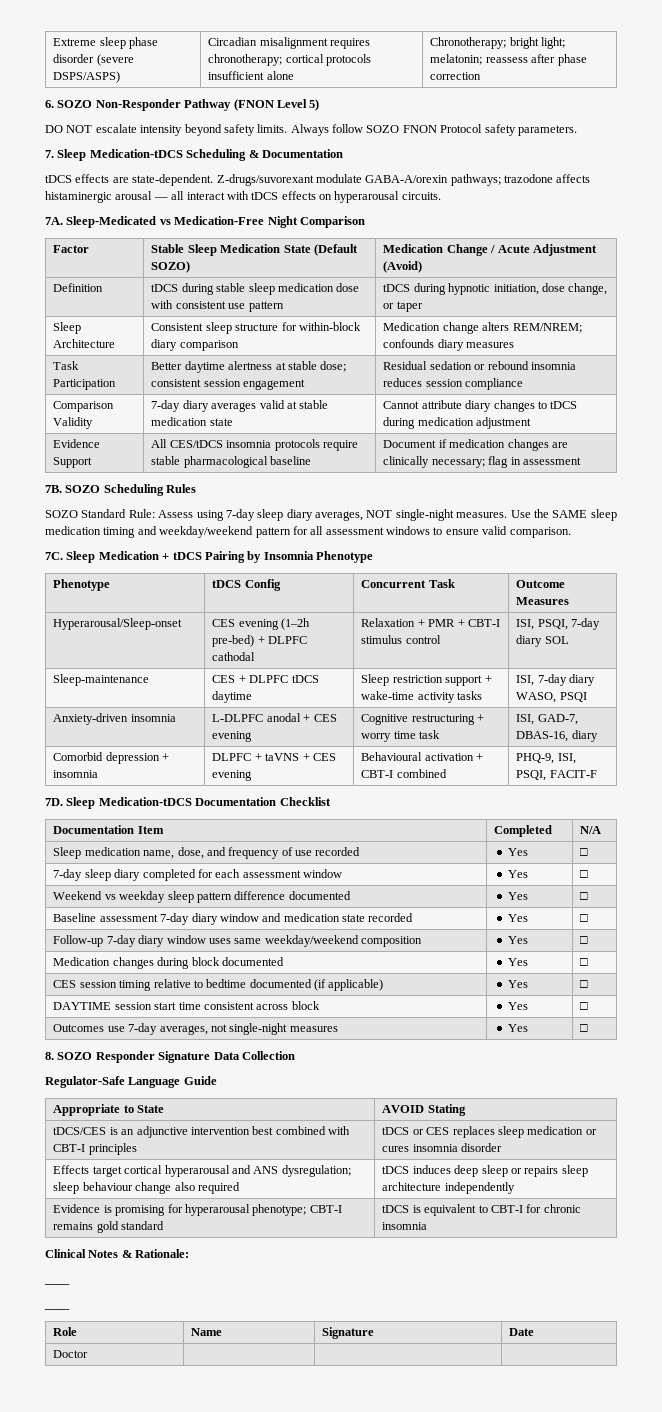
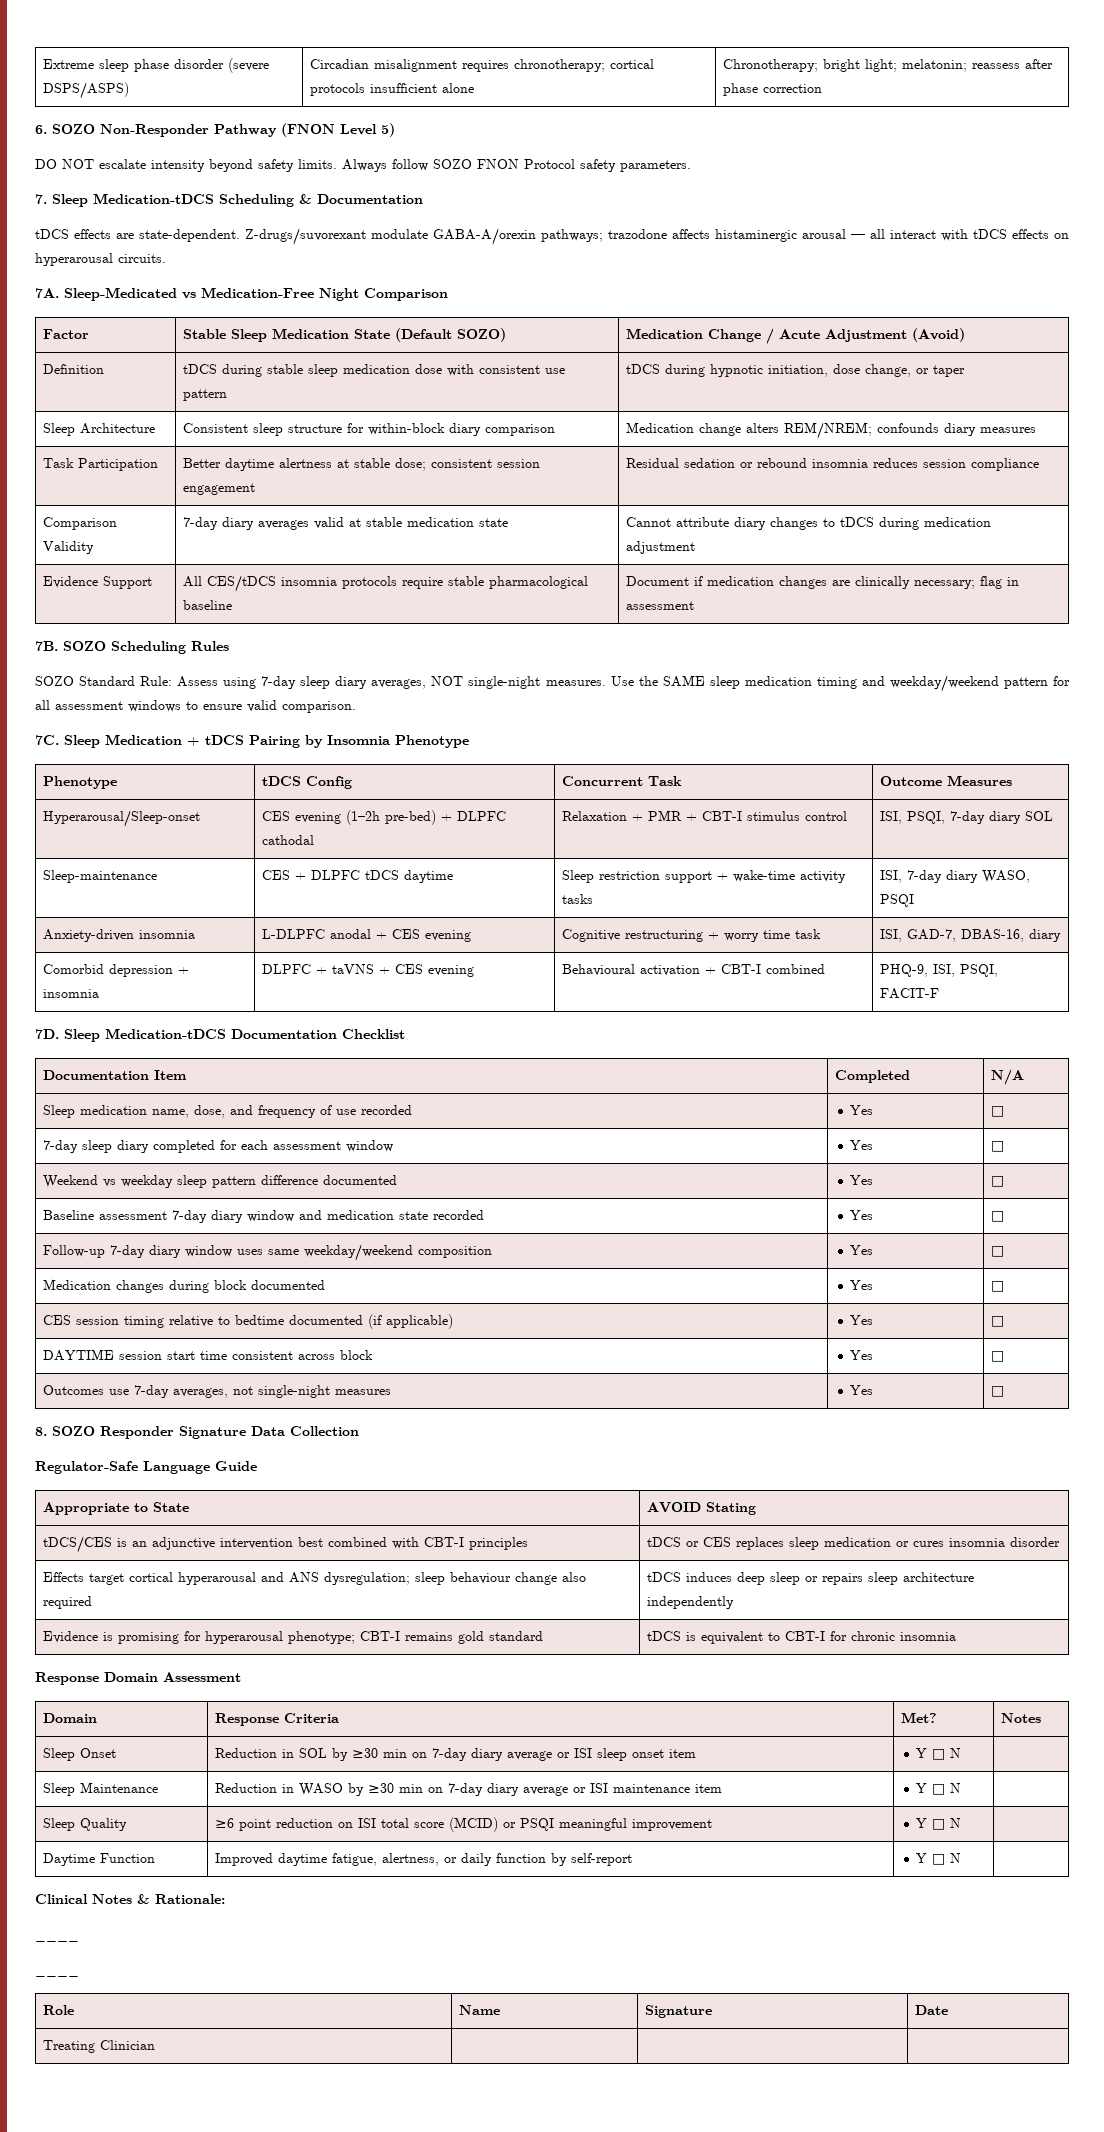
(428, 1226) none -> [35,1672,241,1685] [42,1713,97,1723] [214,1713,339,1726] [900,1712,937,1723] [1000,1713,1041,1723] [42,1748,116,1761] [214,1748,696,1761] [916,1748,962,1760] [42,1782,158,1796] [214,1783,722,1796] [916,1783,962,1795] [42,1818,127,1831] [214,1817,712,1832] [916,1818,962,1830] [42,1853,155,1866] [214,1853,632,1866] [916,1853,962,1865] // Response Domain Assessment // Domain | Response Criteria | Met? | Notes // Sleep Onset | Reduction in SOL by ≥30 min on 7-day diary average or ISI sleep onset item | Y □ N | // Sleep Maintenance | Reduction in WASO by ≥30 min on 7-day diary average or ISI maintenance item | Y □ N | // Sleep Quality | ≥6 point reduction on ISI total score (MCID) or PSQI meaningful improvement | Y □ N | // Daytime Function | Improved daytime fatigue, alertness, or daily function by self-report | Y □ N |
[53,1350,89,1358] Doctor -> [42,2040,155,2053] Treating Clinician

